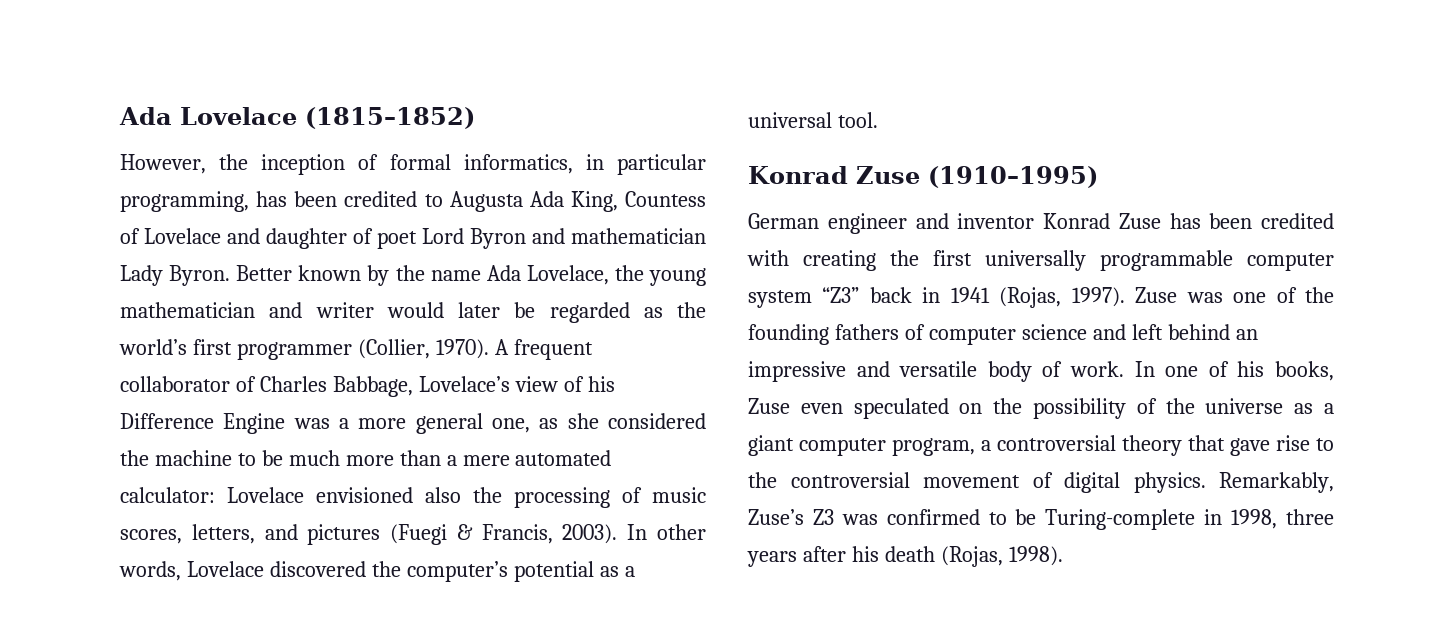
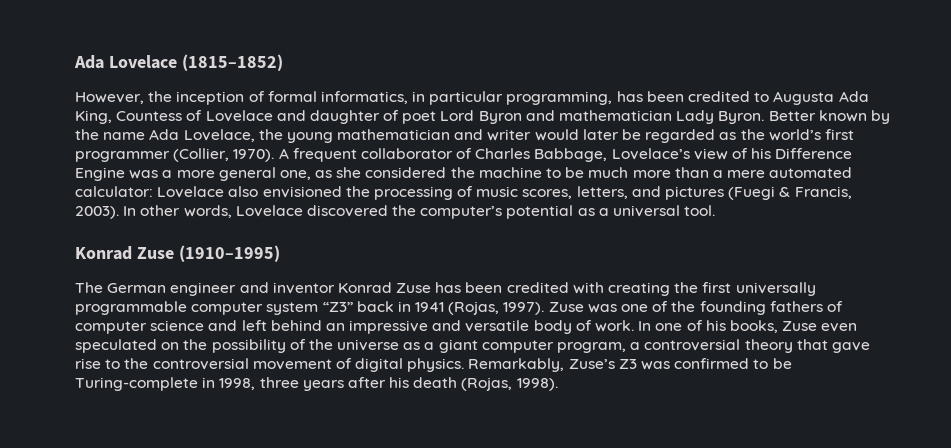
[316,487,461,503] envisioned also -> [228,186,342,198] also envisioned
(1098, 177) none -> [75,282,103,293] The

